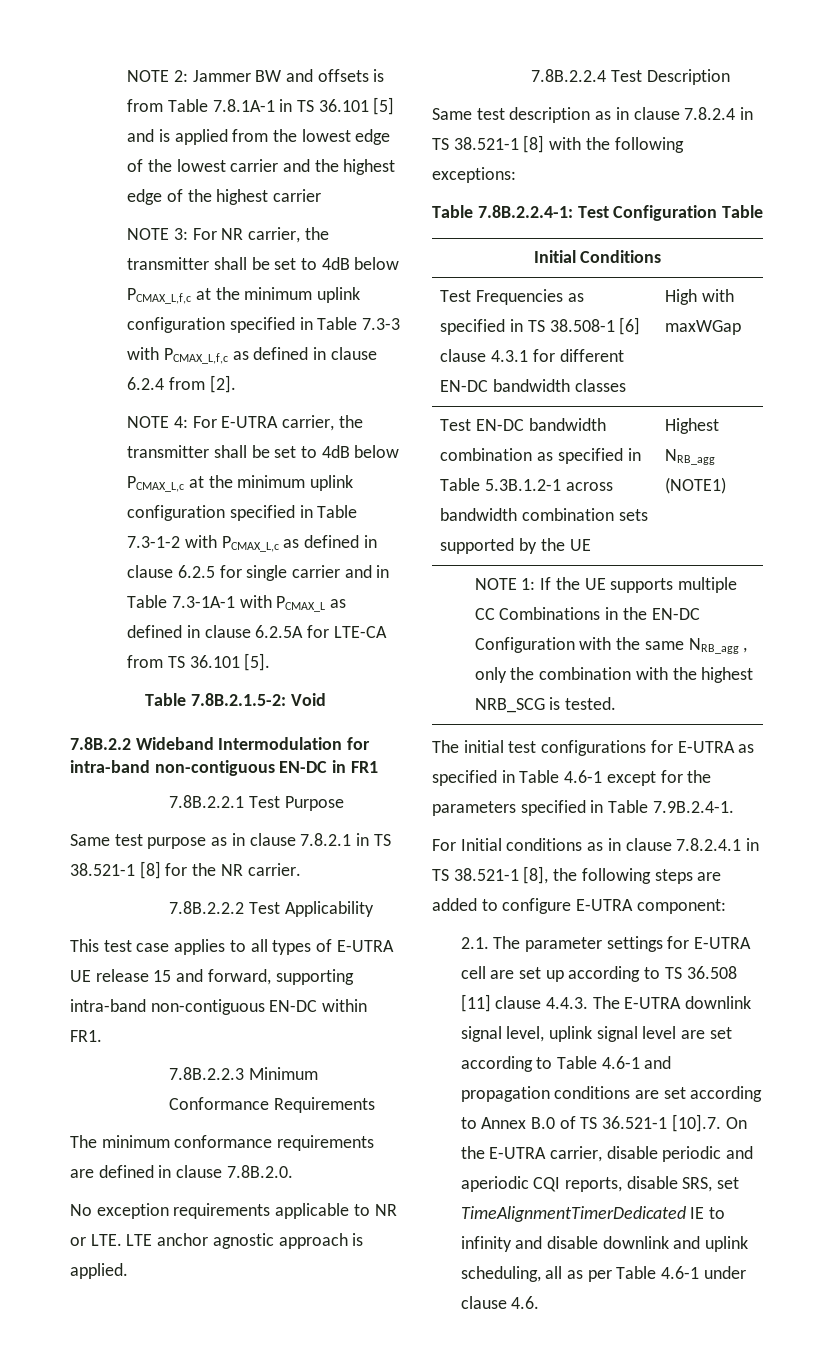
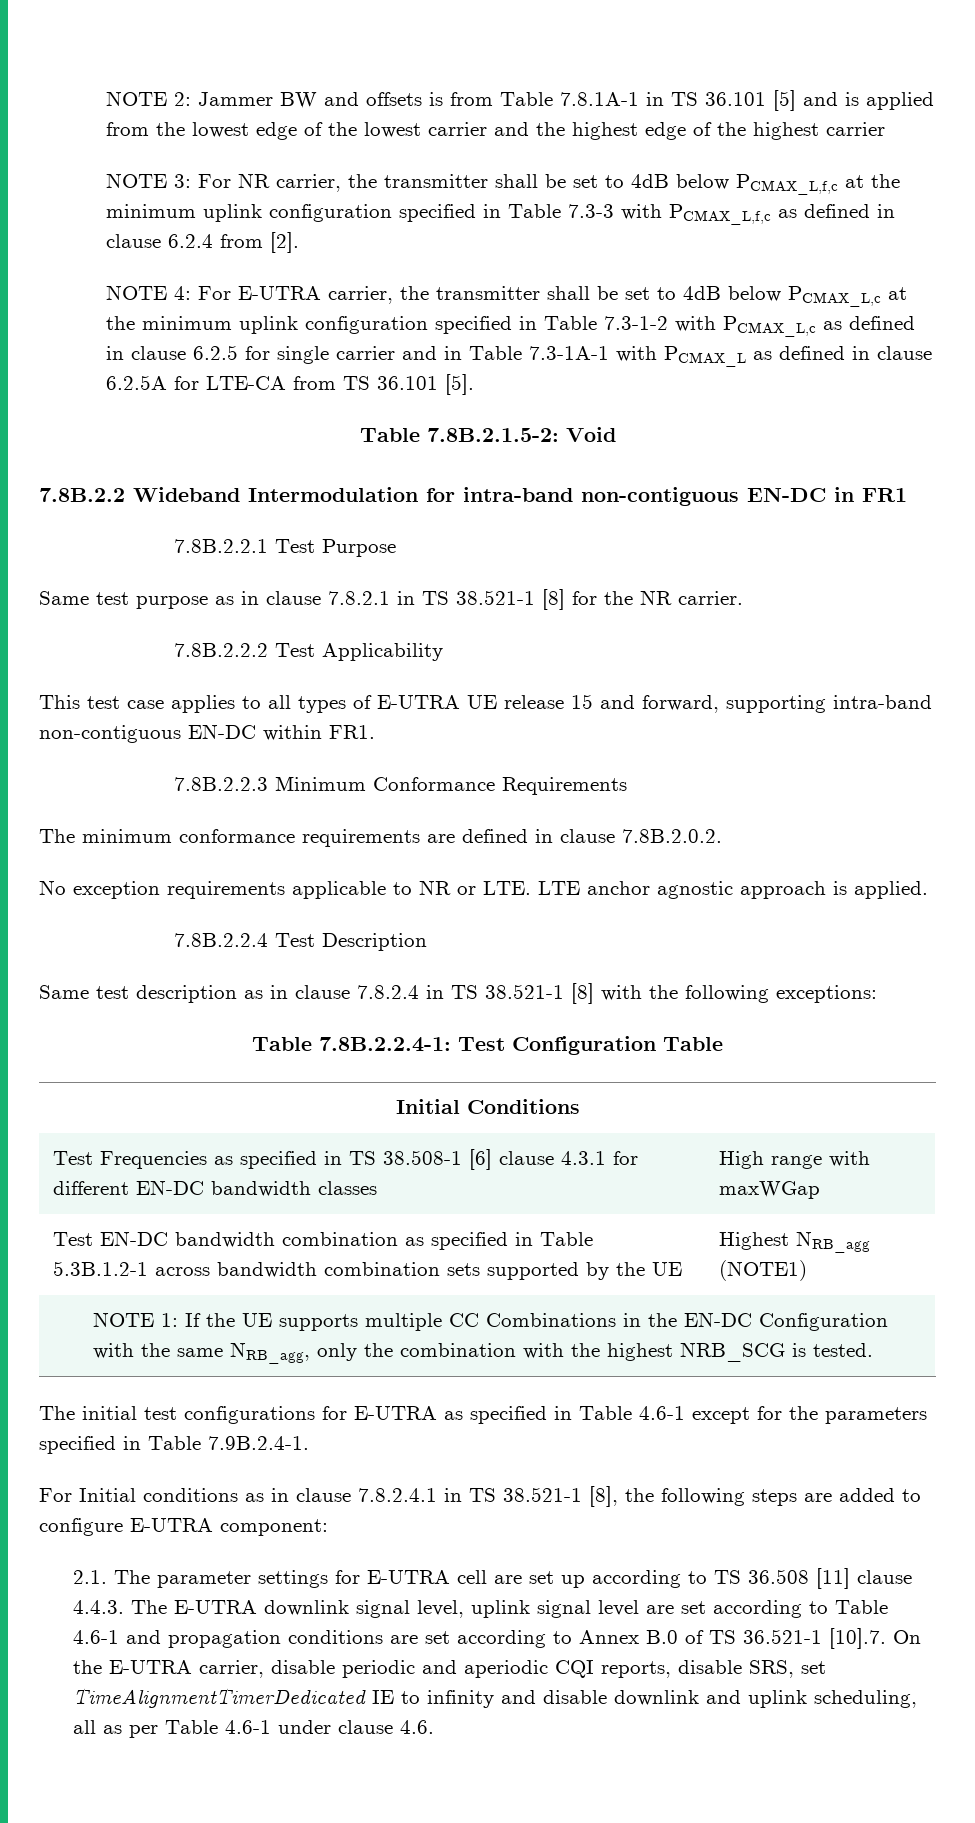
[226,1165,293,1178] 7.8B.2.0. -> [622,829,722,843] 7.8B.2.0.2.
(698, 297) none -> [770,1155,822,1169] range
[688,638,748,654] NRB_agg , -> [230,1342,311,1364] NRB_agg,

